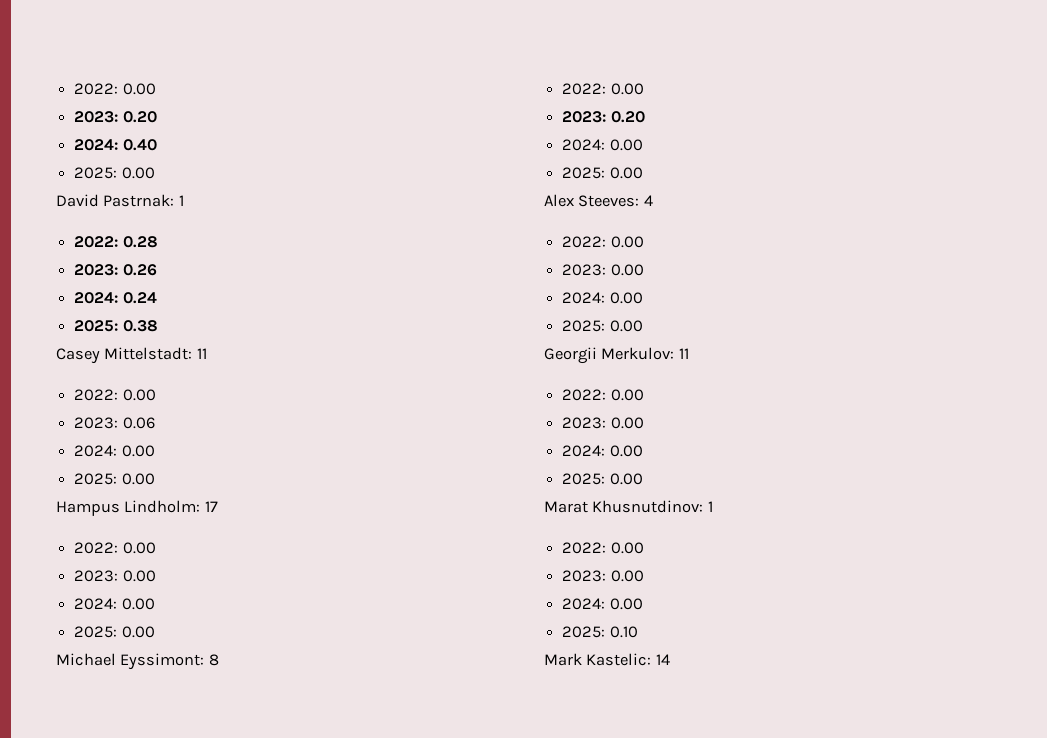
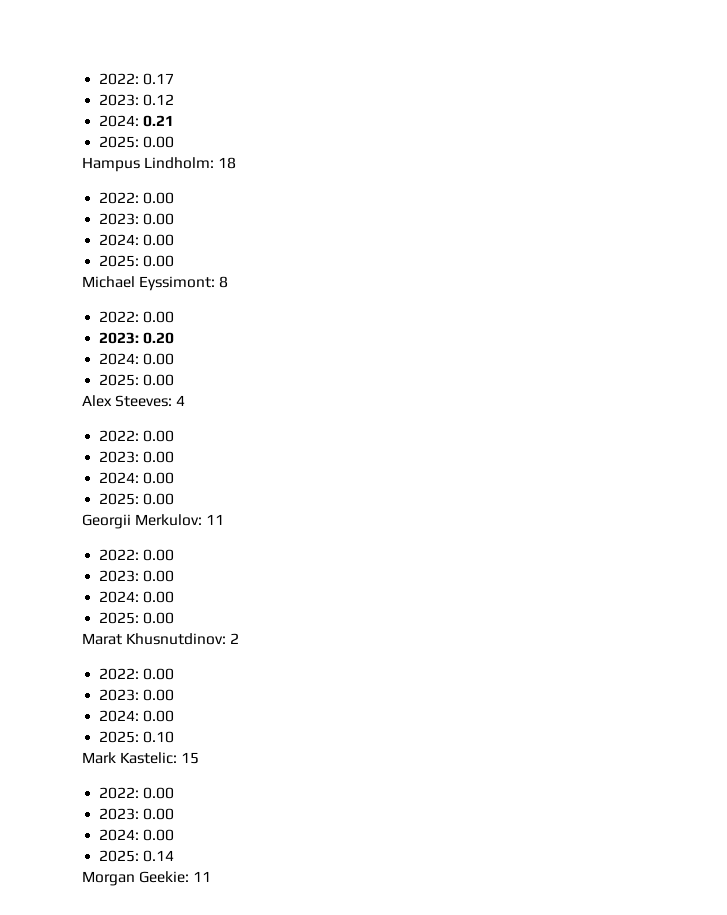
[74,83,156,95] [74,111,157,123] [74,139,157,151] [74,167,155,179] [56,194,184,207] [74,236,158,248] [74,264,157,276] [74,292,157,304] [74,320,158,332] [56,347,207,364] [74,389,156,401] [74,417,155,429] [74,445,155,457] 2022: 0.00 // 2023: 0.20 // 2024: 0.40 // 2025: 0.00 // David Pastrnak: 1 // 2022: 0.28 // 2023: 0.26 // 2024: 0.24 // 2025: 0.38 // Casey Mittelstadt: 11 // 2022: 0.00 // 2023: 0.06 // 2024: 0.00 -> [99,73,175,85] [99,94,175,106] [99,115,175,127] 2022: 0.17 // 2023: 0.12 // 2024: 0.21
[204,501,218,512] 17 -> [218,157,237,169] 18
[707,501,713,512] 1 -> [230,633,240,644] 2
[655,654,670,665] 14 -> [181,752,200,764] [99,787,175,799] [99,808,175,820] [99,829,175,841] [99,850,175,862] [82,871,212,886] 15 // 2022: 0.00 // 2023: 0.00 // 2024: 0.00 // 2025: 0.14 // Morgan Geekie: 11

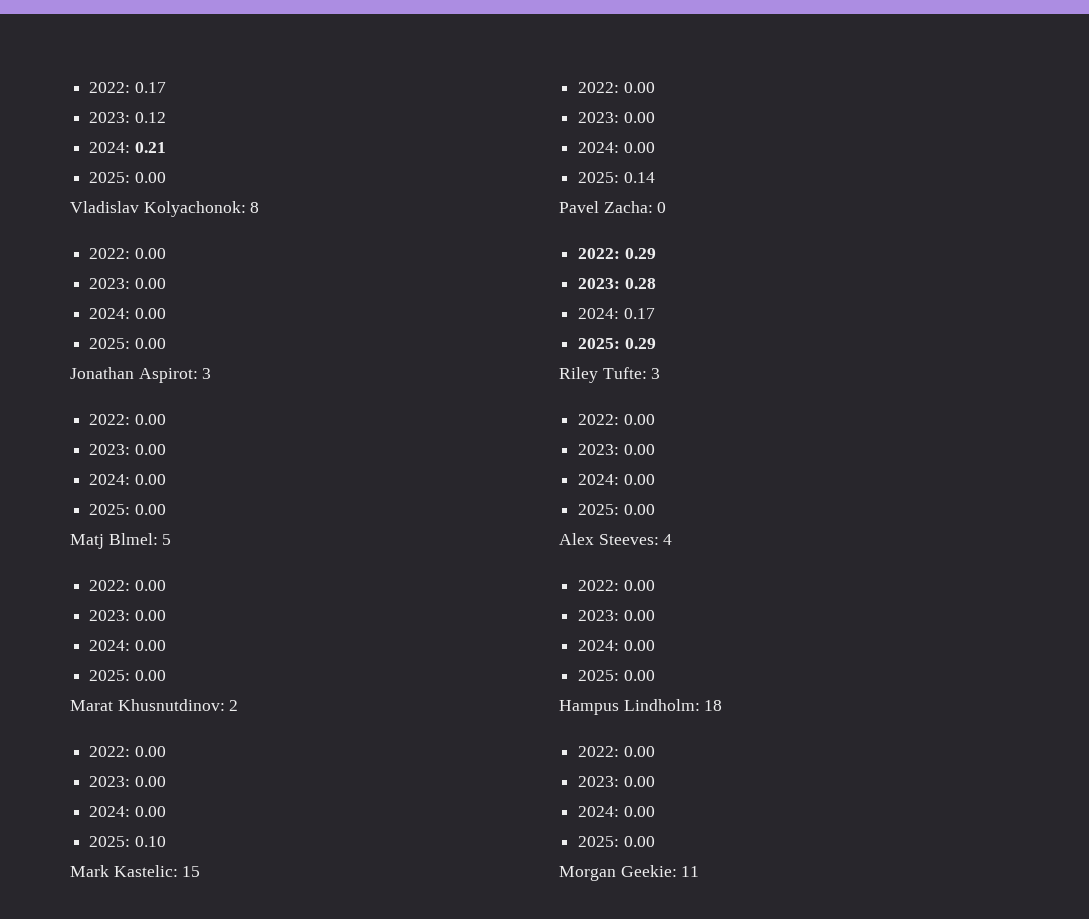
[82,157,237,172] [99,192,175,204] [99,213,175,225] [99,234,175,246] [99,255,175,267] [82,276,229,291] [99,311,175,323] [99,332,175,344] [99,353,175,365] [99,374,175,386] [82,395,186,407] [99,430,175,442] [99,451,175,463] [99,472,175,484] [99,493,175,505] [82,514,225,529] Hampus Lindholm: 18 // 2022: 0.00 // 2023: 0.00 // 2024: 0.00 // 2025: 0.00 // Michael Eyssimont: 8 // 2022: 0.00 // 2023: 0.20 // 2024: 0.00 // 2025: 0.00 // Alex Steeves: 4 // 2022: 0.00 // 2023: 0.00 // 2024: 0.00 // 2025: 0.00 // Georgii Merkulov: 11 -> [70,201,260,217] [89,248,166,259] [89,278,166,289] [89,308,166,319] [89,338,166,349] [70,367,212,383] [89,414,166,425] [89,444,166,455] [89,474,166,485] [89,504,166,515] [70,533,172,549] Vladislav Kolyachonok: 8 // 2022: 0.00 // 2023: 0.00 // 2024: 0.00 // 2025: 0.00 // Jonathan Aspirot: 3 // 2022: 0.00 // 2023: 0.00 // 2024: 0.00 // 2025: 0.00 // Matj Blmel: 5
(175, 856) none -> [559,201,667,213] [578,248,656,259] [578,278,656,289] [578,308,655,319] [578,338,656,349] [559,367,661,383] [578,414,655,425] [578,444,655,455] [578,474,655,485] [578,504,655,515] [559,533,673,545] [578,580,655,591] [578,610,655,621] [578,640,655,651] [578,670,655,681] [559,699,723,715] [578,746,655,757] [578,776,655,787] [578,806,655,817] [578,836,655,847] // Pavel Zacha: 0 // 2022: 0.29 // 2023: 0.28 // 2024: 0.17 // 2025: 0.29 // Riley Tufte: 3 // 2022: 0.00 // 2023: 0.00 // 2024: 0.00 // 2025: 0.00 // Alex Steeves: 4 // 2022: 0.00 // 2023: 0.00 // 2024: 0.00 // 2025: 0.00 // Hampus Lindholm: 18 // 2022: 0.00 // 2023: 0.00 // 2024: 0.00 // 2025: 0.00

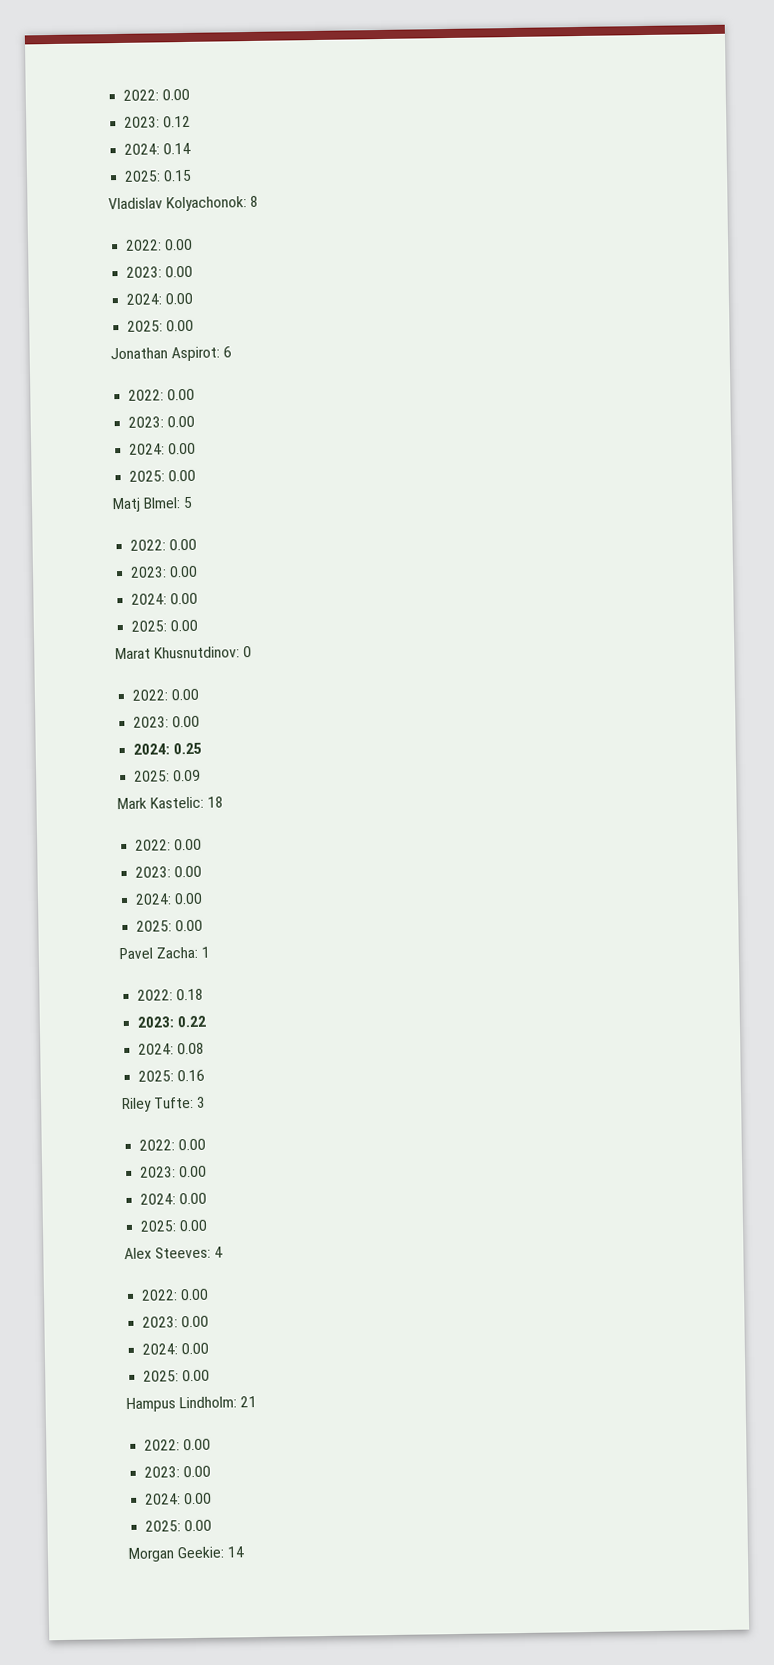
[89,82,166,93] 2022: 0.17 -> [123,88,191,101] 2022: 0.00
[134,142,166,153] [89,172,166,183] 0.21 // 2025: 0.00 -> [163,142,192,155] [124,169,193,182] 0.14 // 2025: 0.15
[202,368,212,379] 3 -> [223,346,233,358] 6
[229,700,239,711] [89,746,166,757] [89,776,166,787] [89,806,166,817] [89,836,166,847] [70,865,201,877] [578,82,655,93] [578,112,655,123] [578,142,655,153] [578,172,655,183] 2 // 2022: 0.00 // 2023: 0.00 // 2024: 0.00 // 2025: 0.10 // Mark Kastelic: 15 // 2022: 0.00 // 2023: 0.00 // 2024: 0.00 // 2025: 0.14 -> [243,646,253,658] [132,688,200,701] [133,715,201,728] [133,742,203,755] [134,769,202,782] [117,796,225,810] [135,838,203,851] [135,865,203,878] [135,892,204,905] [136,919,204,932] 0 // 2022: 0.00 // 2023: 0.00 // 2024: 0.25 // 2025: 0.09 // Mark Kastelic: 18 // 2022: 0.00 // 2023: 0.00 // 2024: 0.00 // 2025: 0.00
[657,202,667,213] [578,248,656,259] [578,278,656,289] [578,308,655,319] [578,338,656,349] 0 // 2022: 0.29 // 2023: 0.28 // 2024: 0.17 // 2025: 0.29 -> [201,946,211,958] [137,988,205,1001] [137,1015,207,1028] [138,1042,206,1055] [138,1069,206,1082] 1 // 2022: 0.18 // 2023: 0.22 // 2024: 0.08 // 2025: 0.16
[704,700,723,711] 18 -> [240,1396,258,1408] 21
[681,866,700,877] 11 -> [227,1546,245,1558] 14

